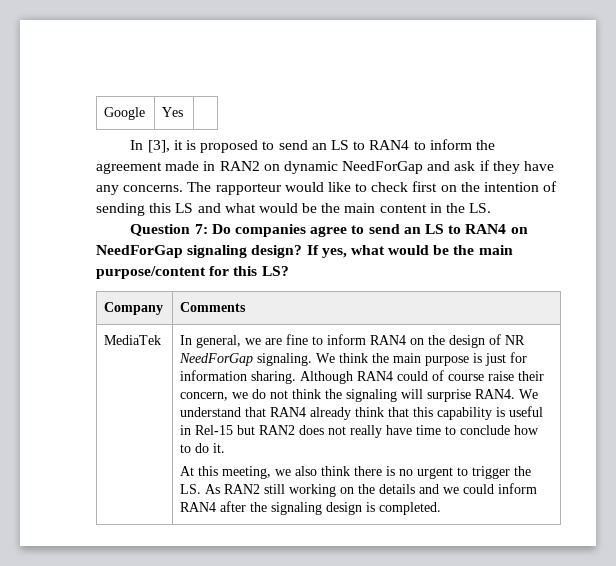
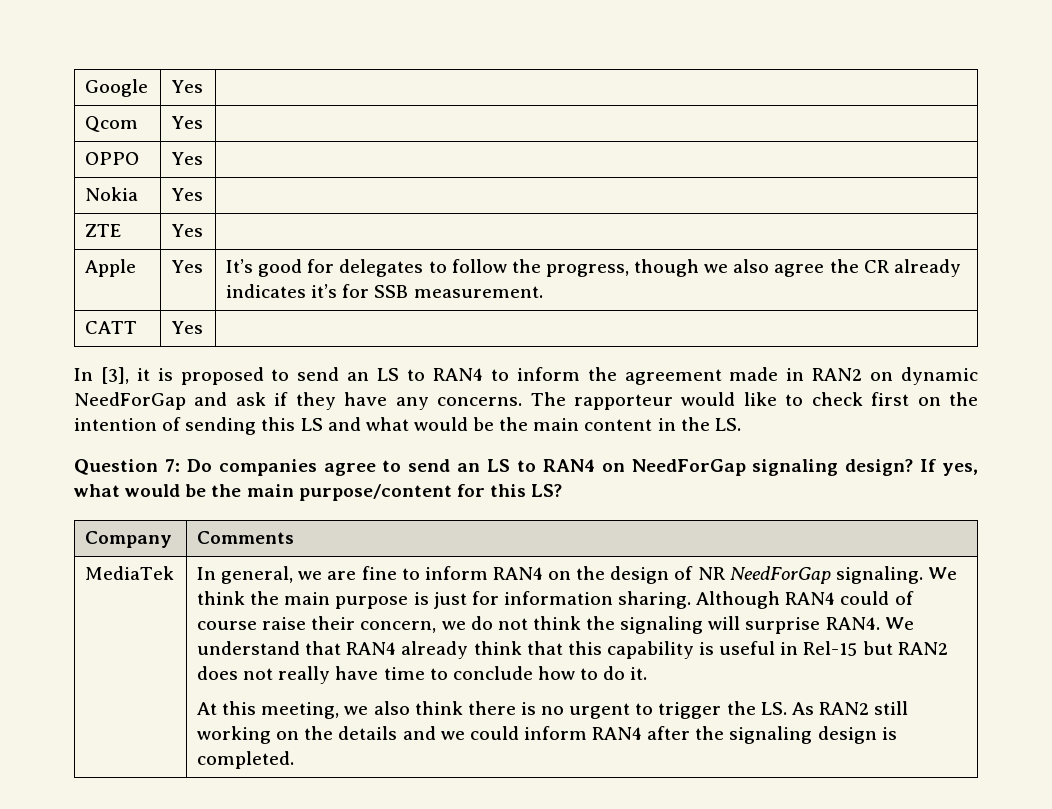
(184, 112) none -> [85,116,139,132] [171,116,204,129] [85,152,140,165] [171,152,204,165] [85,187,139,201] [171,188,204,201] [85,224,122,237] [171,224,204,237] [85,259,137,277] [171,260,204,273] [226,259,961,277] [226,284,543,298] [85,321,138,334] [171,321,204,334] // Qcom | Yes | // OPPO | Yes | // Nokia | Yes | // ZTE | Yes | // Apple | Yes | It’s good for delegates to follow the progress, though we also agree the CR already indicates it’s for SSB measurement. // CATT | Yes |

